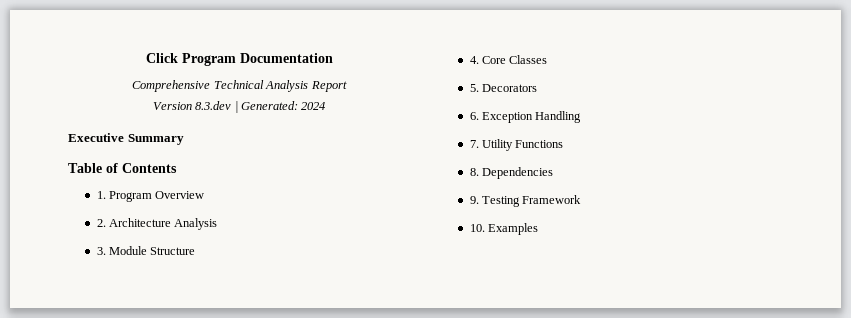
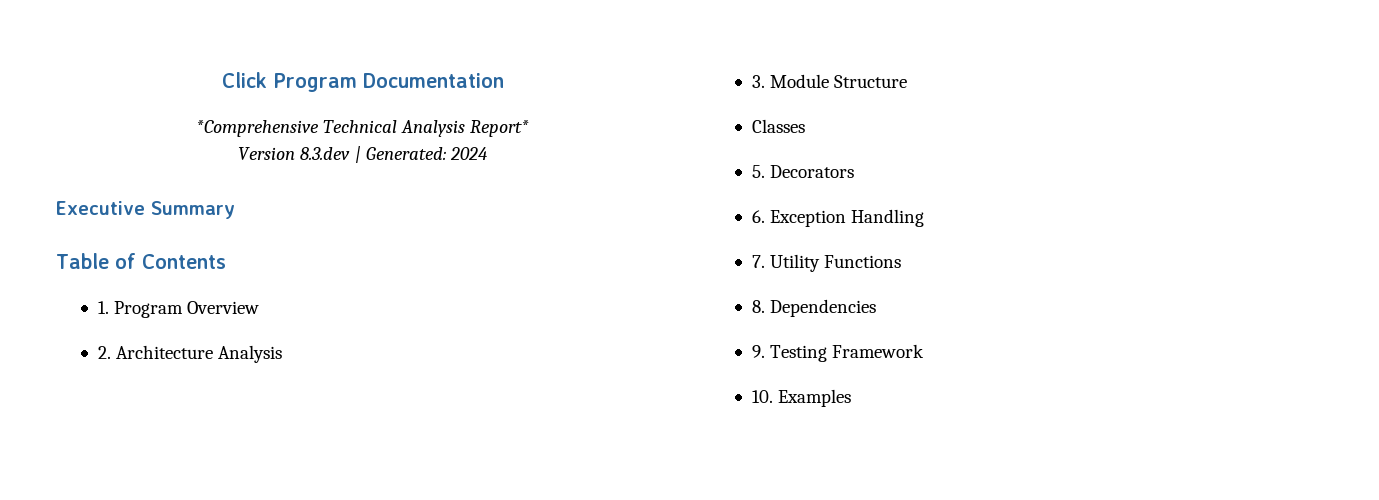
[132,80,211,92] Comprehensive -> [195,120,319,137] *Comprehensive
[310,81,347,92] Report -> [470,120,530,137] Report*
[469,56,507,64] 4. Core -> (908, 81) none

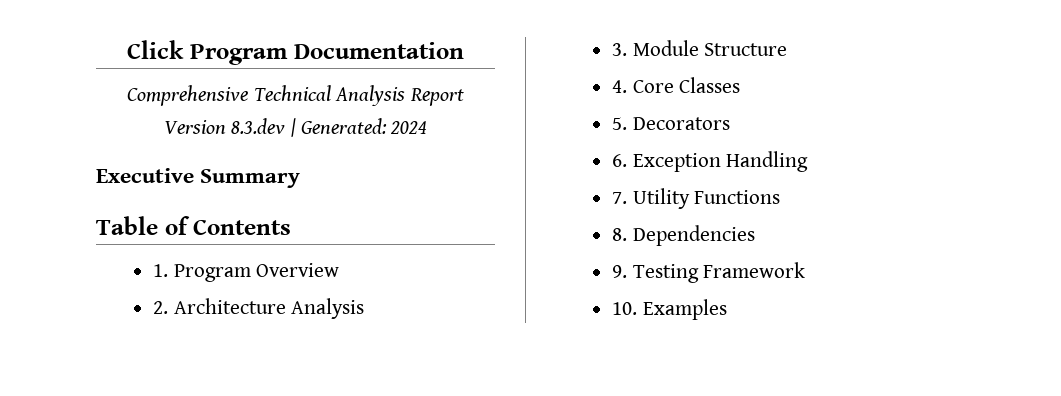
[195,120,319,137] *Comprehensive -> [126,85,248,106] Comprehensive
[470,120,530,137] Report* -> [410,88,465,106] Report
(908, 81) none -> [611,80,674,93] 4. Core

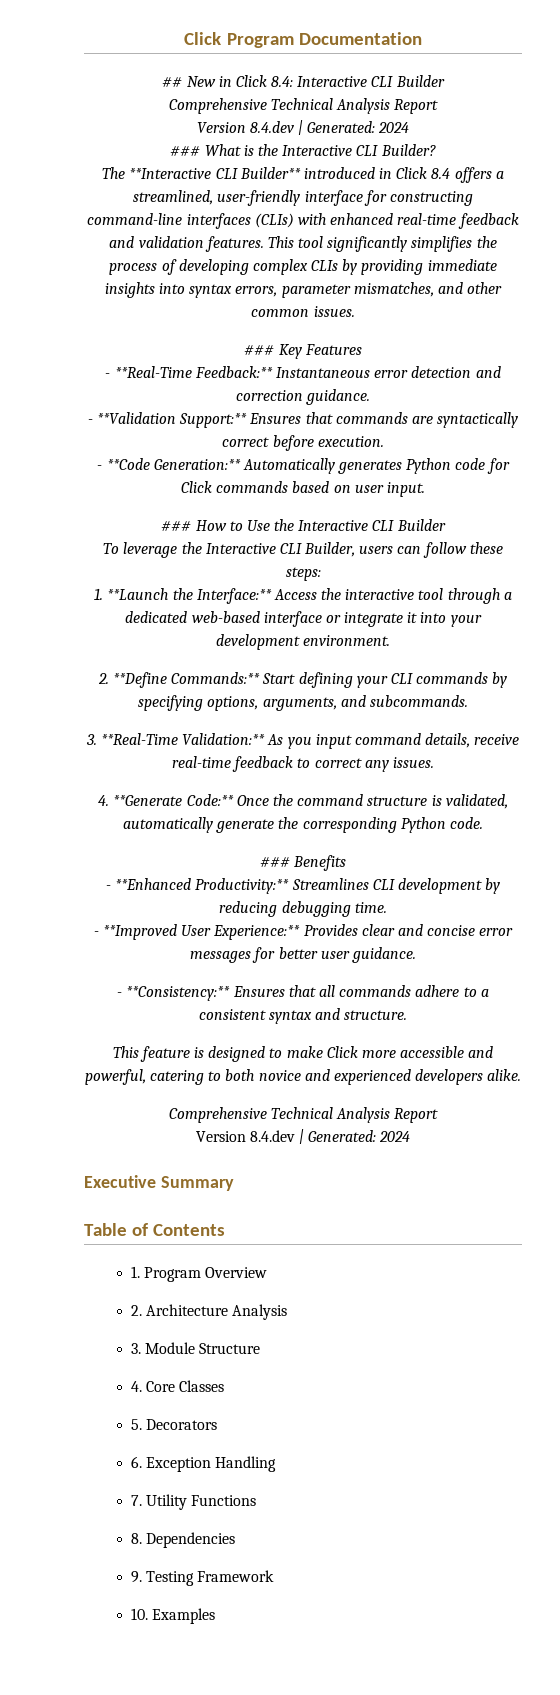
[126,85,465,106] [163,118,286,134] // Comprehensive Technical Analysis Report // Version 8.3.dev -> [162,75,445,87] [168,98,439,114] [196,120,410,135] [170,144,436,156] [102,167,504,183] [133,190,473,206] [87,213,519,229] [109,236,497,252] [109,259,497,275] [104,282,503,298] [251,306,355,317] [244,344,362,359] [105,366,501,378] [235,389,371,405] [87,412,519,428] [222,435,384,451] [97,458,510,474] [181,481,425,497] [161,519,446,531] [103,542,503,558] [285,567,321,581] [94,588,512,604] [125,611,482,627] [215,634,391,650] [97,672,508,688] [138,695,468,711] [85,733,520,749] [172,756,434,772] [98,794,508,809] [123,817,483,833] [259,855,347,871] [105,878,501,894] [219,901,387,917] [93,924,514,940] [190,947,416,963] [117,985,489,1001] [198,1008,408,1024] [112,1046,494,1062] [84,1069,522,1085] [168,1107,439,1123] [195,1130,295,1142] // ## New in Click 8.4: Interactive CLI Builder // Comprehensive Technical Analysis Report // Version 8.4.dev | Generated: 2024 // ### What is the Interactive CLI Builder? // The **Interactive CLI Builder** introduced in Click 8.4 offers a streamlined, user-friendly interface for constructing command-line interfaces (CLIs) with enhanced real-time feedback and validation features. This tool significantly simplifies the process of developing complex CLIs by providing immediate insights into syntax errors, parameter mismatches, and other common issues. // ### Key Features // - **Real-Time Feedback:** Instantaneous error detection and correction guidance. // - **Validation Support:** Ensures that commands are syntactically correct before execution. // - **Code Generation:** Automatically generates Python code for Click commands based on user input. // ### How to Use the Interactive CLI Builder // To leverage the Interactive CLI Builder, users can follow these steps: // 1. **Launch the Interface:** Access the interactive tool through a dedicated web-based interface or integrate it into your development environment. // 2. **Define Commands:** Start defining your CLI commands by specifying options, arguments, and subcommands. // 3. **Real-Time Validation:** As you input command details, receive real-time feedback to correct any issues. // 4. **Generate Code:** Once the command structure is validated, automatically generate the corresponding Python code. // ### Benefits // - **Enhanced Productivity:** Streamlines CLI development by reducing debugging time. // - **Improved User Experience:** Provides clear and concise error messages for better user guidance. // - **Consistency:** Ensures that all commands adhere to a consistent syntax and structure. // This feature is designed to make Click more accessible and powerful, catering to both novice and experienced developers alike. // Comprehensive Technical Analysis Report // Version 8.4.dev

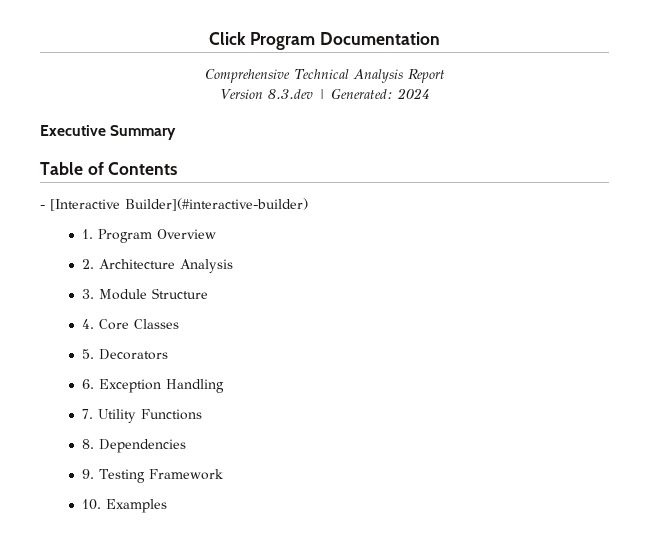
[162,75,445,87] [168,98,439,114] [196,120,410,135] [170,144,436,156] [102,167,504,183] [133,190,473,206] [87,213,519,229] [109,236,497,252] [109,259,497,275] [104,282,503,298] [251,306,355,317] [244,344,362,359] [105,366,501,378] [235,389,371,405] [87,412,519,428] [222,435,384,451] [97,458,510,474] [181,481,425,497] [161,519,446,531] [103,542,503,558] [285,567,321,581] [94,588,512,604] [125,611,482,627] [215,634,391,650] [97,672,508,688] [138,695,468,711] [85,733,520,749] [172,756,434,772] [98,794,508,809] [123,817,483,833] [259,855,347,871] [105,878,501,894] [219,901,387,917] [93,924,514,940] [190,947,416,963] [117,985,489,1001] [198,1008,408,1024] [112,1046,494,1062] [84,1069,522,1085] [168,1107,439,1123] [195,1130,295,1142] // ## New in Click 8.4: Interactive CLI Builder // Comprehensive Technical Analysis Report // Version 8.4.dev | Generated: 2024 // ### What is the Interactive CLI Builder? // The **Interactive CLI Builder** introduced in Click 8.4 offers a streamlined, user-friendly interface for constructing command-line interfaces (CLIs) with enhanced real-time feedback and validation features. This tool significantly simplifies the process of developing complex CLIs by providing immediate insights into syntax errors, parameter mismatches, and other common issues. // ### Key Features // - **Real-Time Feedback:** Instantaneous error detection and correction guidance. // - **Validation Support:** Ensures that commands are syntactically correct before execution. // - **Code Generation:** Automatically generates Python code for Click commands based on user input. // ### How to Use the Interactive CLI Builder // To leverage the Interactive CLI Builder, users can follow these steps: // 1. **Launch the Interface:** Access the interactive tool through a dedicated web-based interface or integrate it into your development environment. // 2. **Define Commands:** Start defining your CLI commands by specifying options, arguments, and subcommands. // 3. **Real-Time Validation:** As you input command details, receive real-time feedback to correct any issues. // 4. **Generate Code:** Once the command structure is validated, automatically generate the corresponding Python code. // ### Benefits // - **Enhanced Productivity:** Streamlines CLI development by reducing debugging time. // - **Improved User Experience:** Provides clear and concise error messages for better user guidance. // - **Consistency:** Ensures that all commands adhere to a consistent syntax and structure. // This feature is designed to make Click more accessible and powerful, catering to both novice and experienced developers alike. // Comprehensive Technical Analysis Report // Version 8.4.dev -> [204,69,445,83] [219,89,313,99] // Comprehensive Technical Analysis Report // Version 8.3.dev
(226, 1230) none -> [40,198,308,211] // - [Interactive Builder](#interactive-builder)

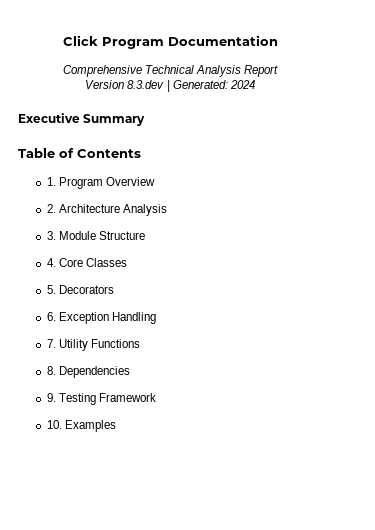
[40,198,308,211] // - [Interactive Builder](#interactive-builder) -> (141, 153) none

